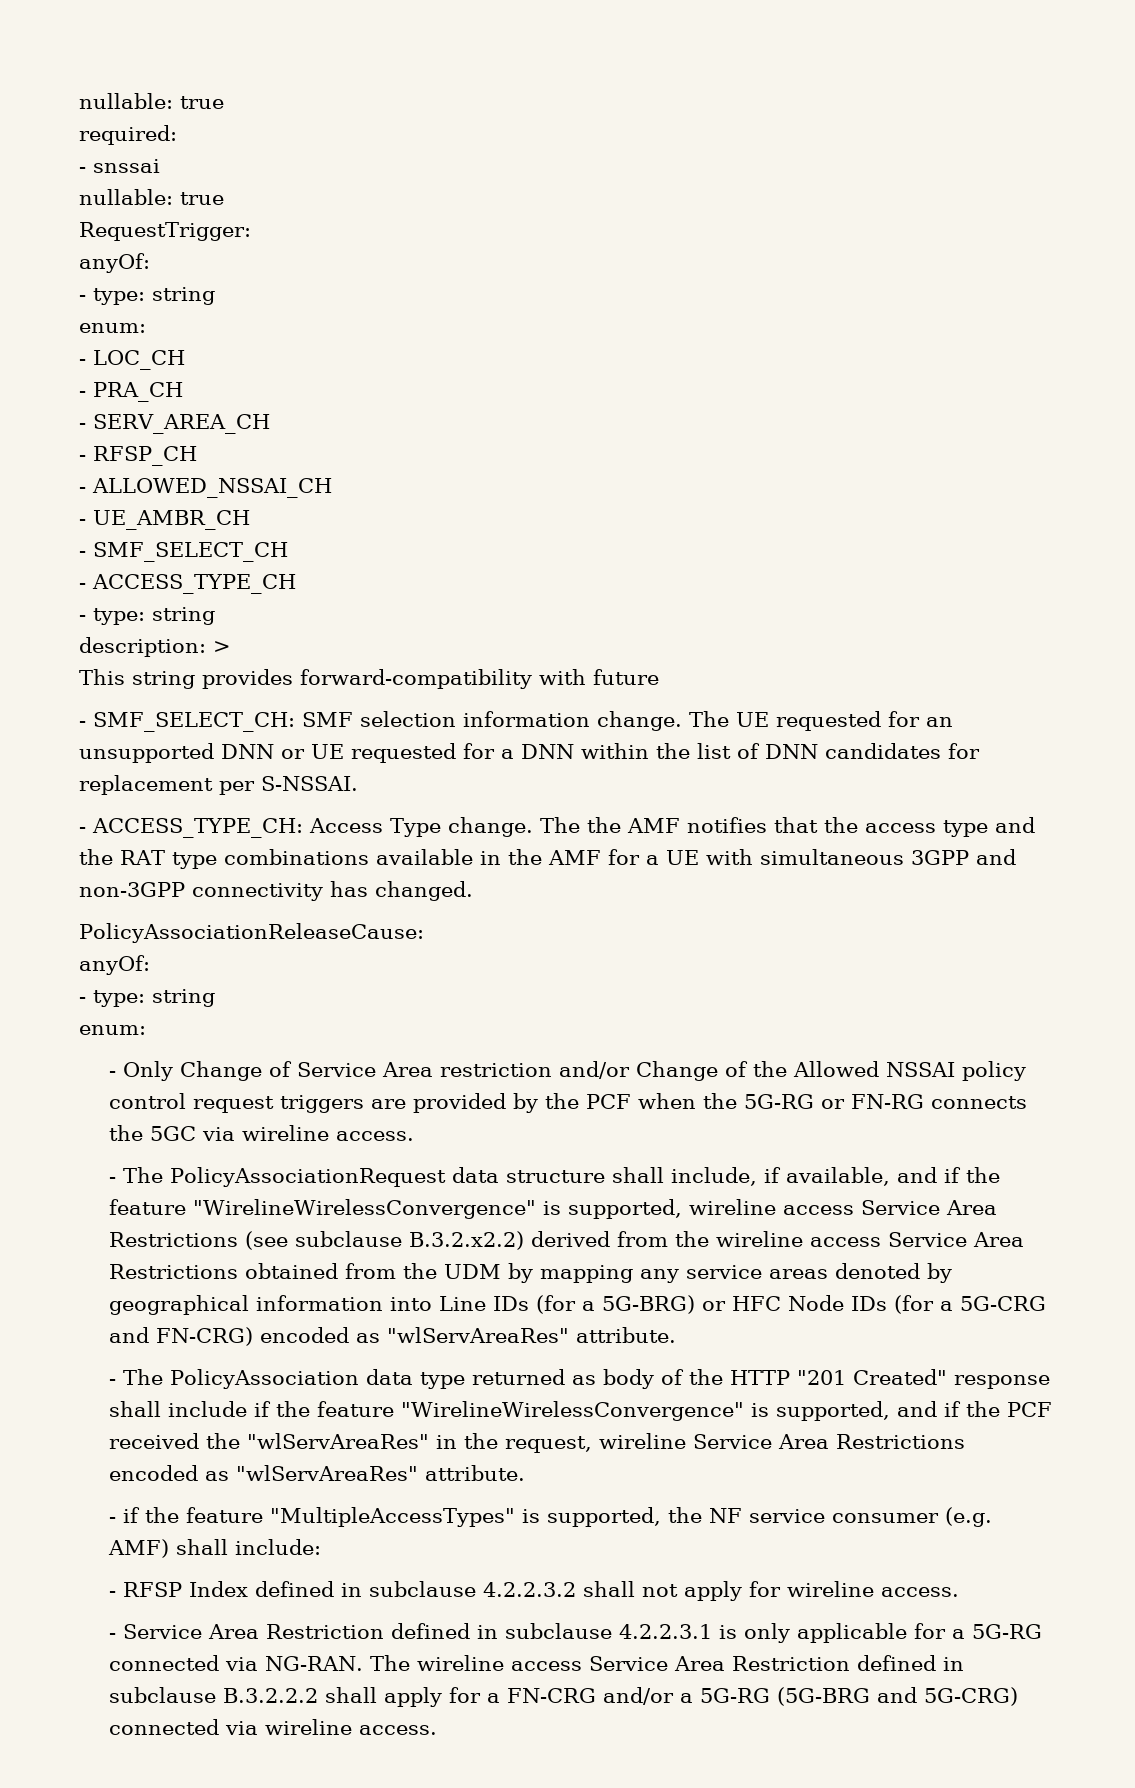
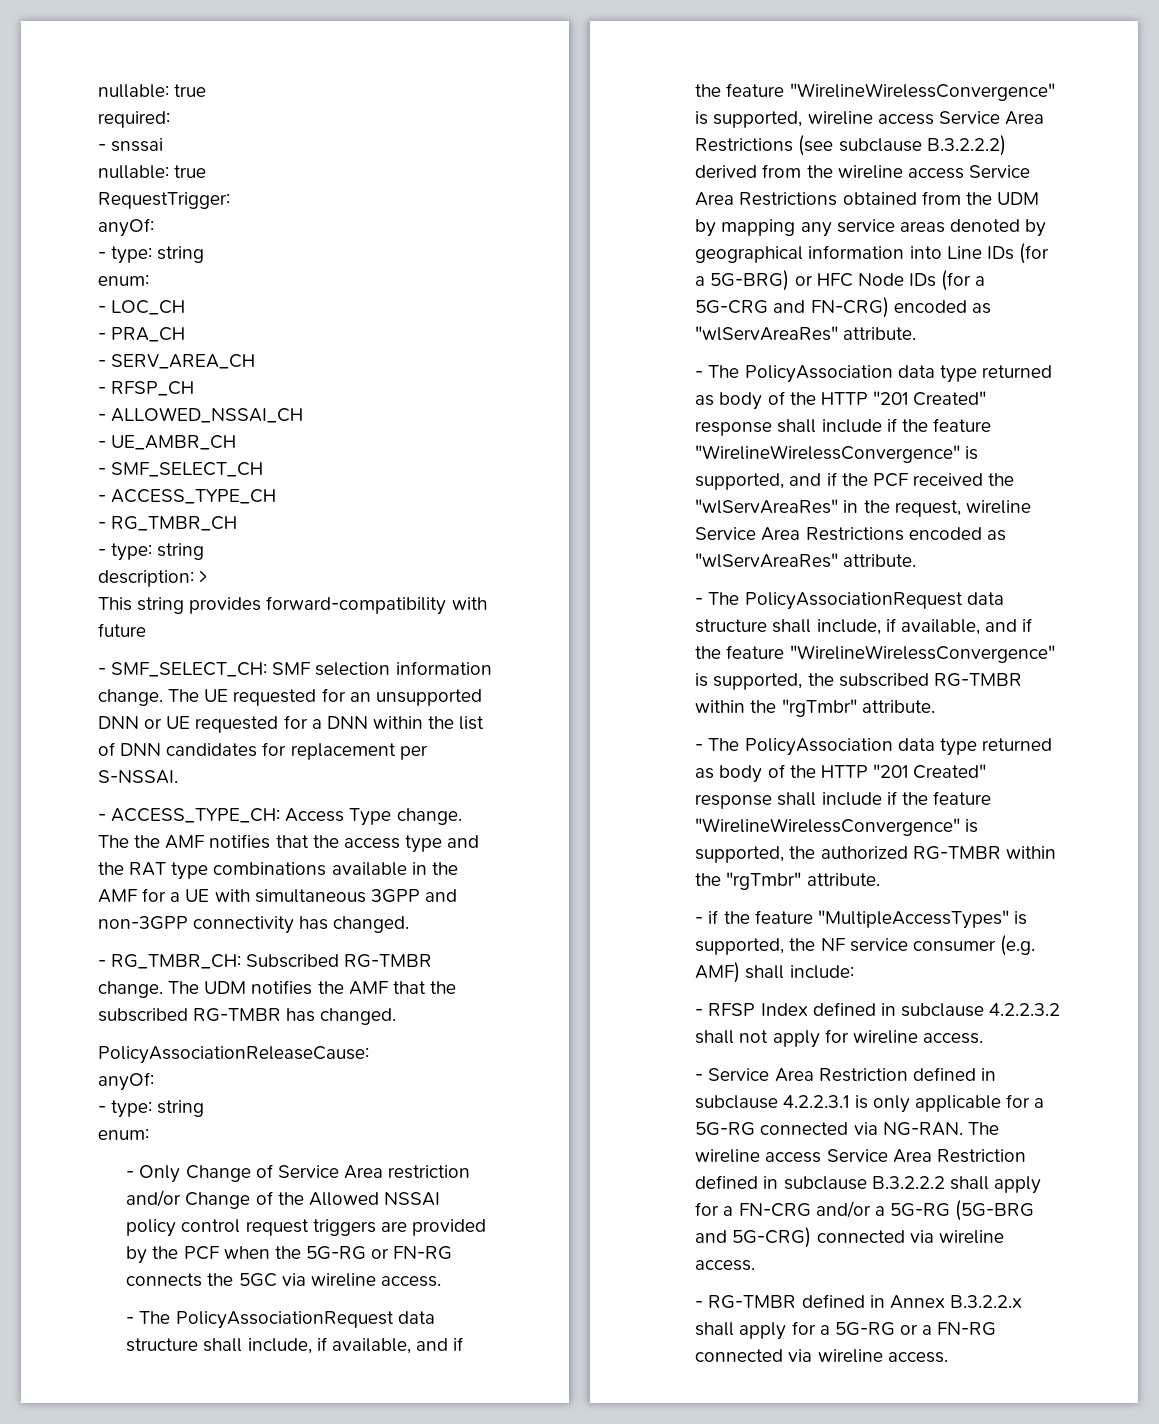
(296, 584) none -> [98,516,238,531] // - RG_TMBR_CH
(473, 891) none -> [98,954,433,969] [98,980,456,998] [98,1008,397,1025] // - RG_TMBR_CH: Subscribed RG-TMBR change. The UDM notifies the AMF that the subscribed RG-TMBR has changed.
[408,1231,524,1250] B.3.2.x2.2) -> [926,135,1006,156] B.3.2.2.2)
(525, 1473) none -> [695,592,1004,610] [695,618,1033,635] [695,645,1055,663] [695,673,1022,690] [695,699,935,717] [695,738,1052,756] [695,764,987,783] [695,791,991,809] [695,818,979,836] [695,846,1056,863] [695,872,880,890] // - The PolicyAssociationRequest data structure shall include, if available, and if the feature "WirelineWirelessConvergence" is supported, the subscribed RG-TMBR within the "rgTmbr" attribute. // - The PolicyAssociation data type returned as body of the HTTP "201 Created" response shall include if the feature "WirelineWirelessConvergence" is supported, the authorized RG-TMBR within the "rgTmbr" attribute.
(437, 1730) none -> [695,1294,1022,1309] [695,1321,997,1340] [695,1349,948,1363] // - RG-TMBR defined in Annex B.3.2.2.x shall apply for a 5G-RG or a FN-RG connected via wireline access.

